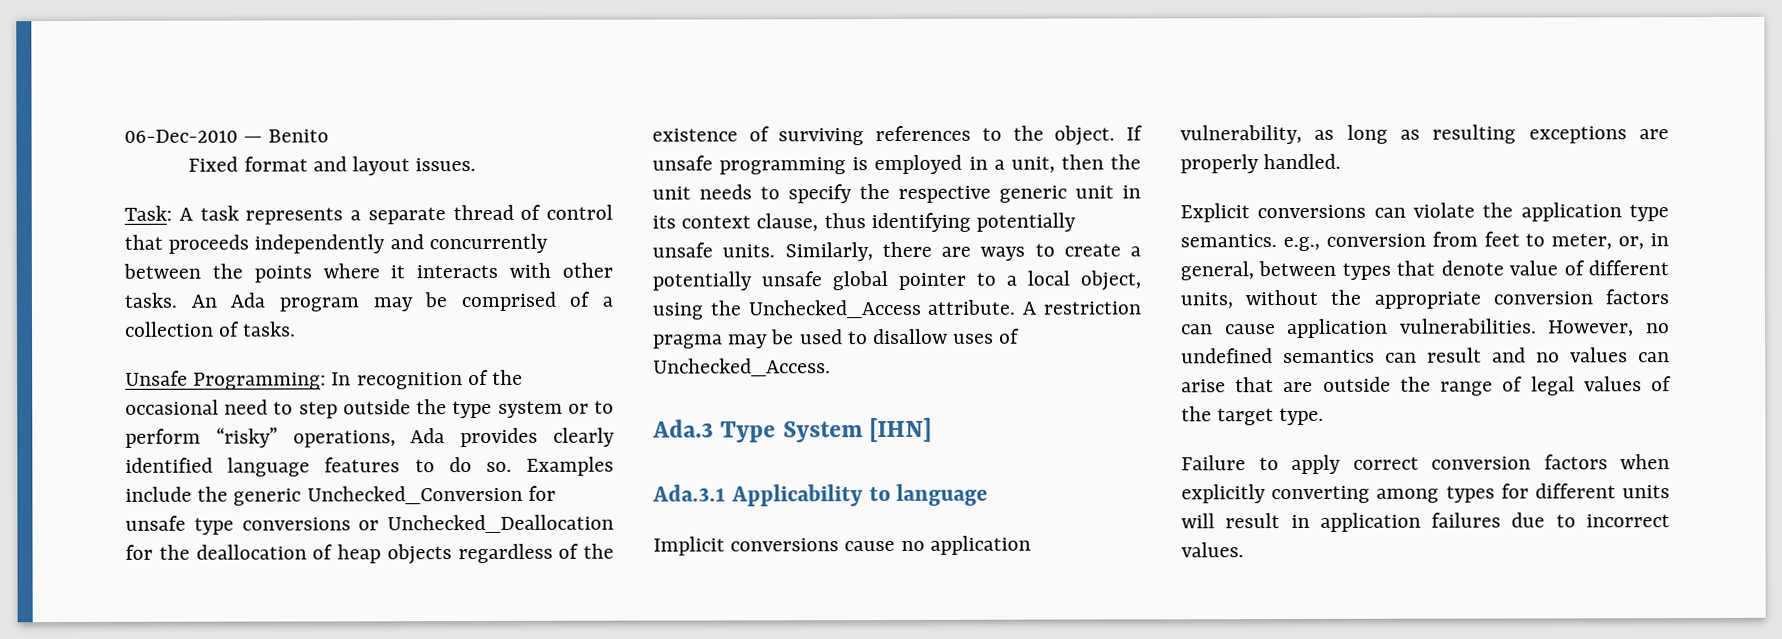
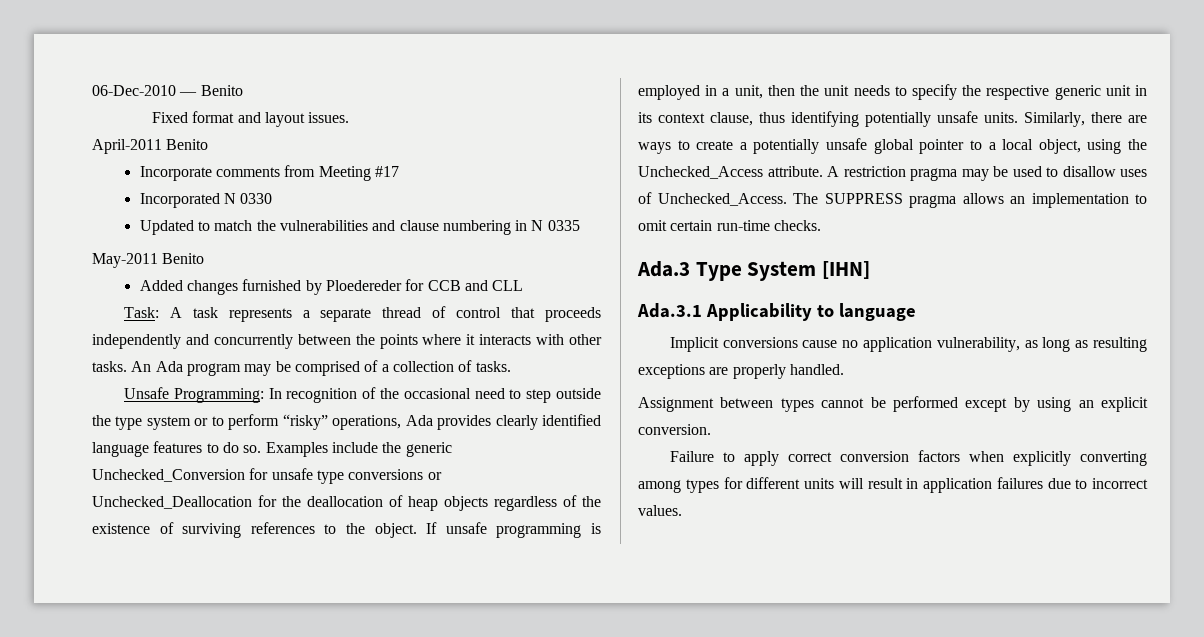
(477, 165) none -> [92,139,209,154] [139,165,399,181] [139,193,273,208] [139,220,580,235] [92,253,205,268] [139,279,524,295] // April-2011 Benito // Incorporate comments from Meeting #17 // Incorporated N 0330 // Updated to match the vulnerabilities and clause numbering in N 0335 // May-2011 Benito // Added changes furnished by Ploedereder for CCB and CLL
(831, 367) none -> [793,193,1147,208] [638,220,821,231] The SUPPRESS pragma allows an implementation to omit certain run-time checks.
[1180,202,1669,223] [1180,231,1669,252] [1180,260,1669,281] [1180,289,1669,309] [1181,318,1670,339] [1181,347,1670,364] [1181,376,1672,396] [1181,406,1325,426] Explicit conversions can violate the application type semantics. e.g., conversion from feet to meter, or, in general, between types that denote value of different units, without the appropriate conversion factors can cause application vulnerabilities. However, no undefined semantics can result and no values can arise that are outside the range of legal values of the target type. -> [638,396,1148,412] [638,424,711,435] Assignment between types cannot be performed except by using an explicit conversion.

